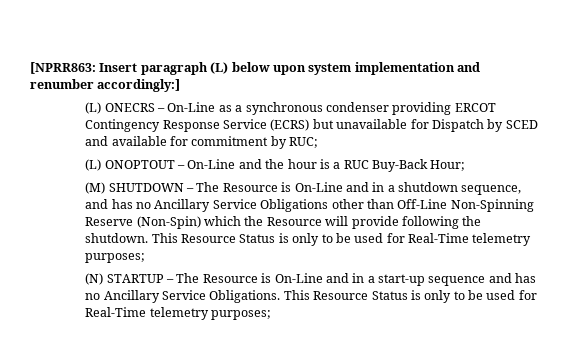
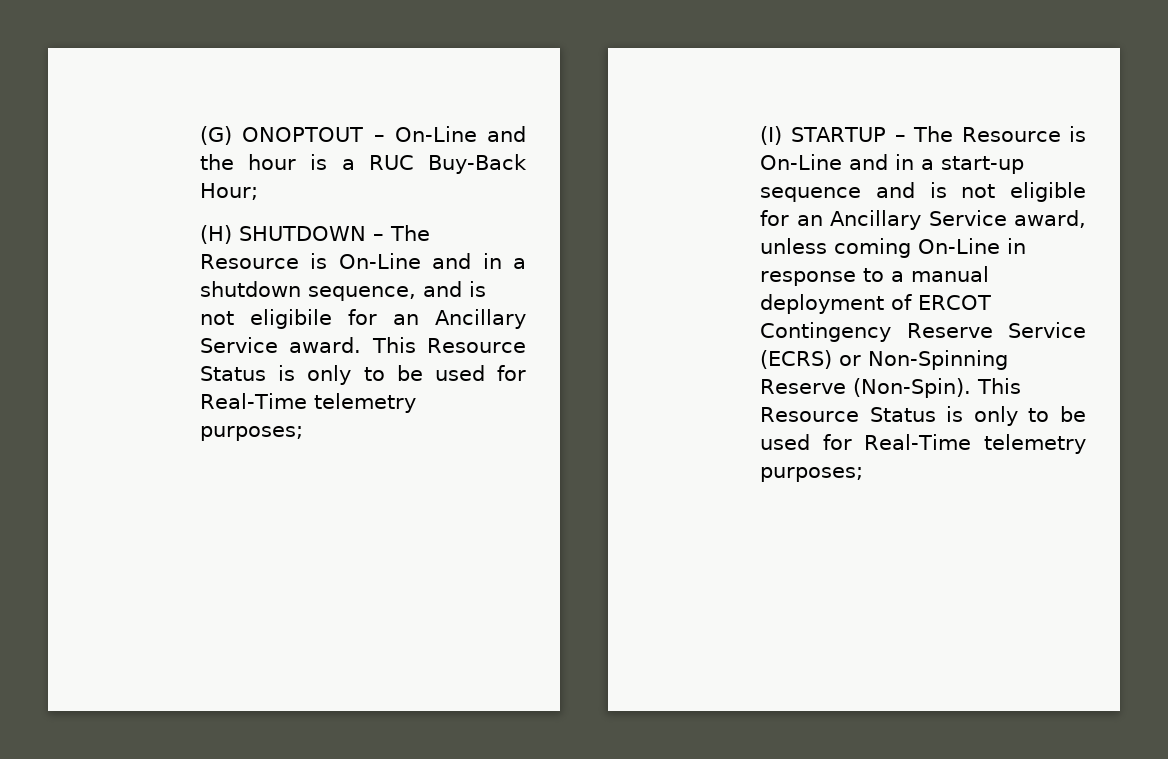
[30,62,480,75] [30,79,181,92] [85,102,496,115] [85,119,538,132] [85,136,319,149] [85,159,102,171] [NPRR863: Insert paragraph (L) below upon system implementation and renumber accordingly:] // (L) ONECRS – On-Line as a synchronous condenser providing ERCOT Contingency Response Service (ECRS) but unavailable for Dispatch by SCED and available for commitment by RUC; // (L) -> [200,126,233,145] (G)
[85,182,106,194] (M) -> [200,225,233,244] (H)
[111,199,534,212] [85,216,482,229] [85,233,149,243] has no Ancillary Service Obligations other than Off-Line Non-Spinning Reserve (Non-Spin) which the Resource will provide following the shutdown. -> [469,281,487,297] [200,309,526,329] [200,337,362,353] is not eligibile for an Ancillary Service award.
[85,273,104,285] (N) -> [760,126,783,145] (I)
[515,273,537,283] [85,290,281,303] has no Ancillary Service Obligations. -> [929,182,1086,202] [760,210,1086,230] [760,238,1027,258] [760,266,990,286] [760,294,992,314] [760,322,1086,342] [760,350,1009,370] [760,378,972,398] is not eligible for an Ancillary Service award, unless coming On-Line in response to a manual deployment of ERCOT Contingency Reserve Service (ECRS) or Non-Spinning Reserve (Non-Spin).

